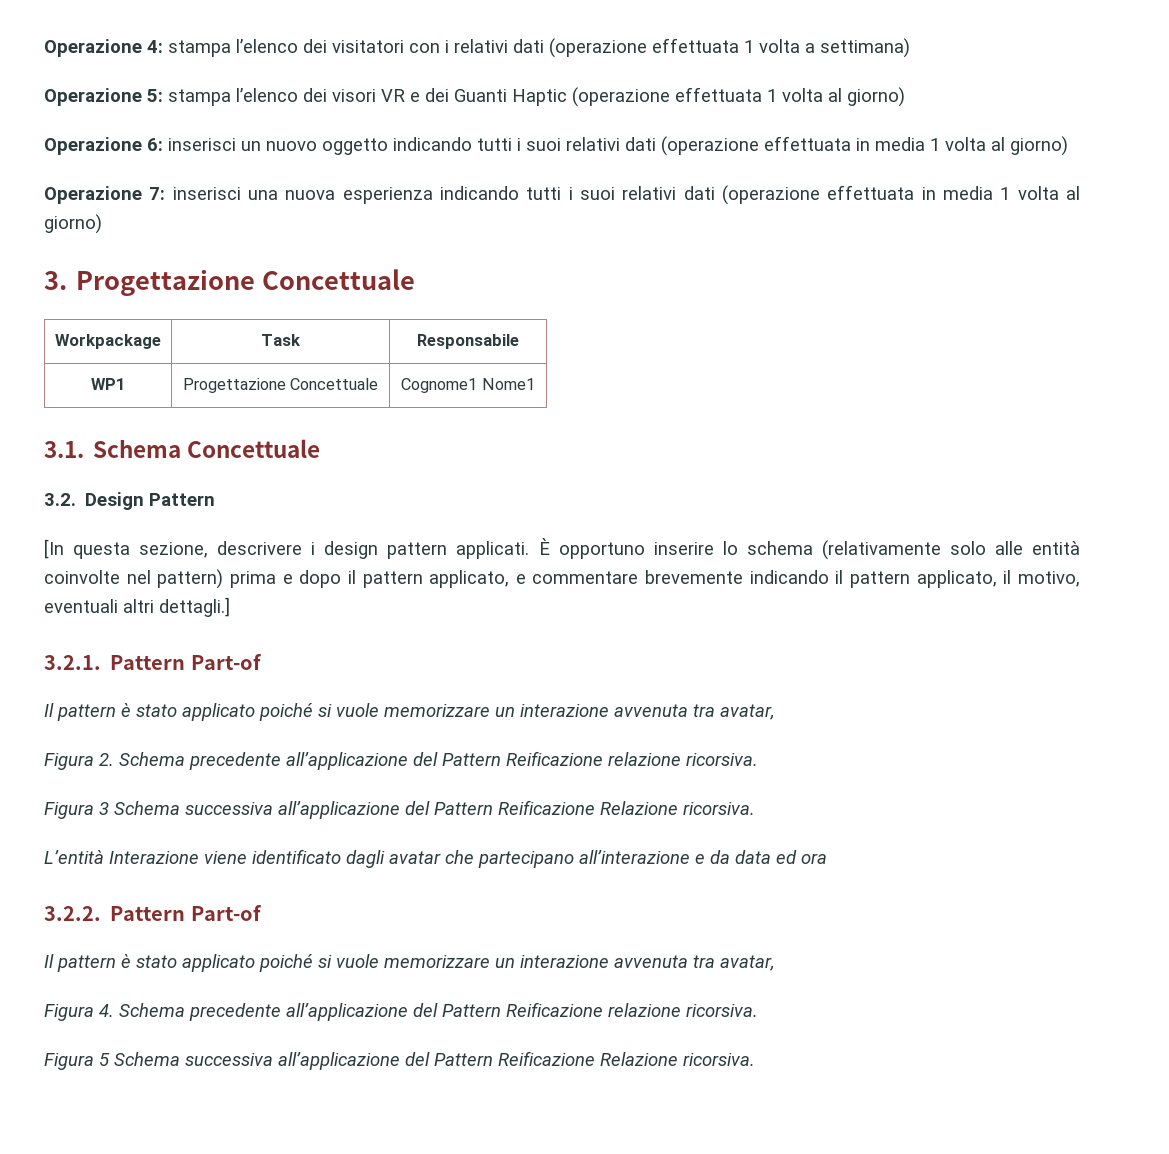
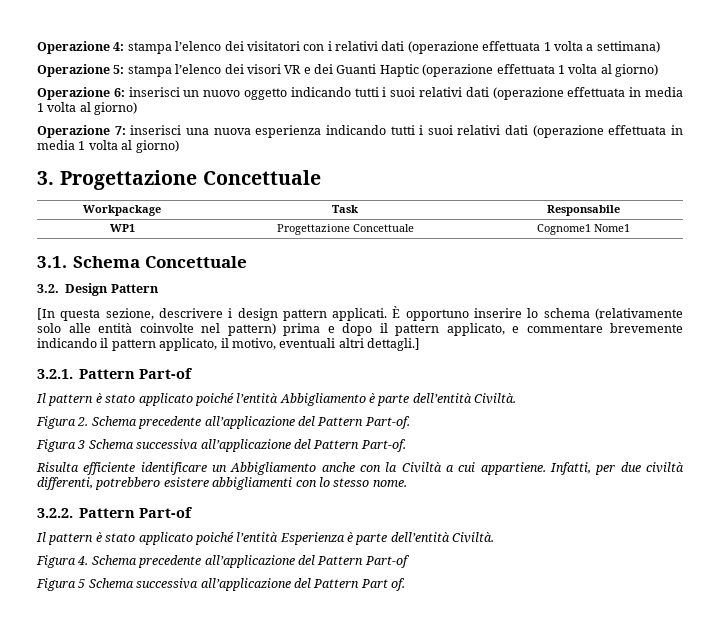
[318,703,775,720] si vuole memorizzare un interazione avvenuta tra avatar, -> [236,393,517,406] l’entità Abbigliamento è parte dell’entità Civiltà.
[506,751,758,766] Reificazione relazione ricorsiva. -> [364,416,410,429] Part-of.
[498,800,755,815] [44,849,827,868] Reificazione Relazione ricorsiva. // L’entità Interazione viene identificato dagli avatar che partecipano all’interazione e da data ed ora -> [360,439,406,452] [36,462,684,475] [37,477,407,490] Part-of. // Risulta efficiente identificare un Abbigliamento anche con la Civiltà a cui appartiene. Infatti, per due civiltà differenti, potrebbero esistere abbigliamenti con lo stesso nome.
[318,954,775,971] si vuole memorizzare un interazione avvenuta tra avatar, -> [236,532,495,545] l’entità Esperienza è parte dell’entità Civiltà.
[506,1002,758,1017] Reificazione relazione ricorsiva. -> [364,555,410,568] Part-of
[498,1051,755,1066] Reificazione Relazione ricorsiva. -> [360,578,405,591] Part of.

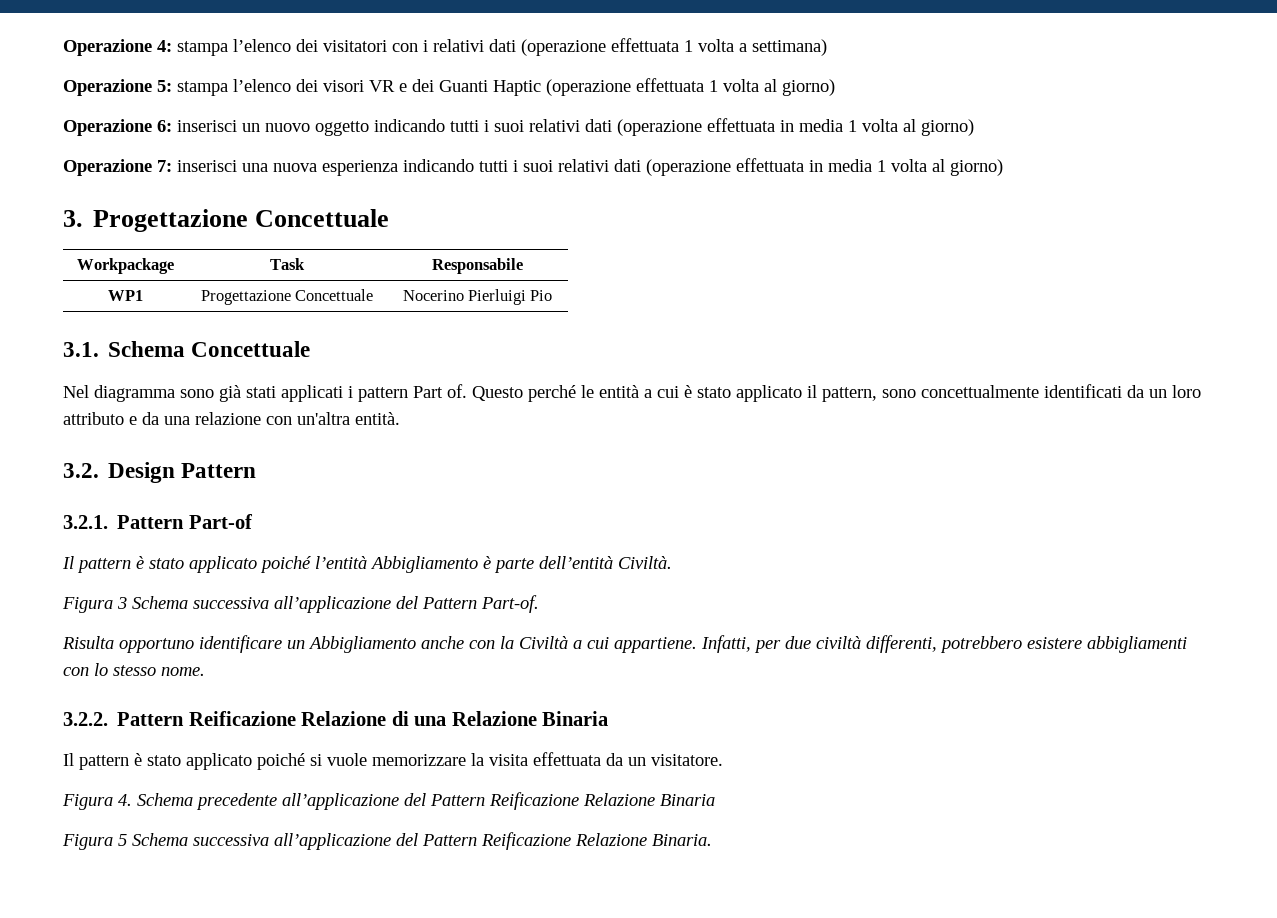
[536,224,630,235] Cognome1 Nome1 -> [402,289,553,305] Nocerino Pierluigi Pio
[37,283,159,296] [37,306,684,321] [37,323,683,336] [37,338,420,351] 3.2. Design Pattern // [In questa sezione, descrivere i design pattern applicati. È opportuno inserire lo schema (relativamente solo alle entità coinvolte nel pattern) prima e dopo il pattern applicato, e commentare brevemente indicando il pattern applicato, il motivo, eventuali altri dettagli.] -> [63,384,1201,402] [63,412,400,425] [63,462,257,483] Nel diagramma sono già stati applicati i pattern Part of. Questo perché le entità a cui è stato applicato il pattern, sono concettualmente identificati da un loro attributo e da una relazione con un'altra entità. // 3.2. Design Pattern
[36,416,410,429] // Figura 2. Schema precedente all’applicazione del Pattern Part-of. -> (672, 562) none
[83,462,136,475] efficiente -> [119,638,194,653] opportuno
[139,507,193,518] [36,532,495,545] Part-of // Il pattern è stato applicato poiché l’entità Esperienza è parte dell’entità Civiltà. -> [188,711,609,726] [63,752,723,770] Reificazione Relazione di una Relazione Binaria // Il pattern è stato applicato poiché si vuole memorizzare la visita effettuata da un visitatore.
[364,555,410,568] Part-of -> [489,792,715,810] Reificazione Relazione Binaria
[360,578,405,591] Part of. -> [481,832,712,850] Reificazione Relazione Binaria.

